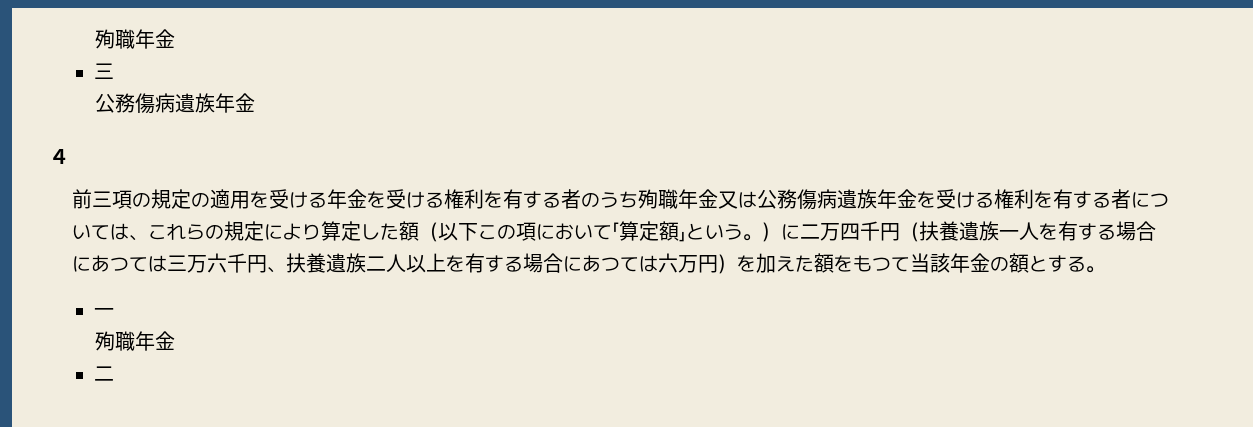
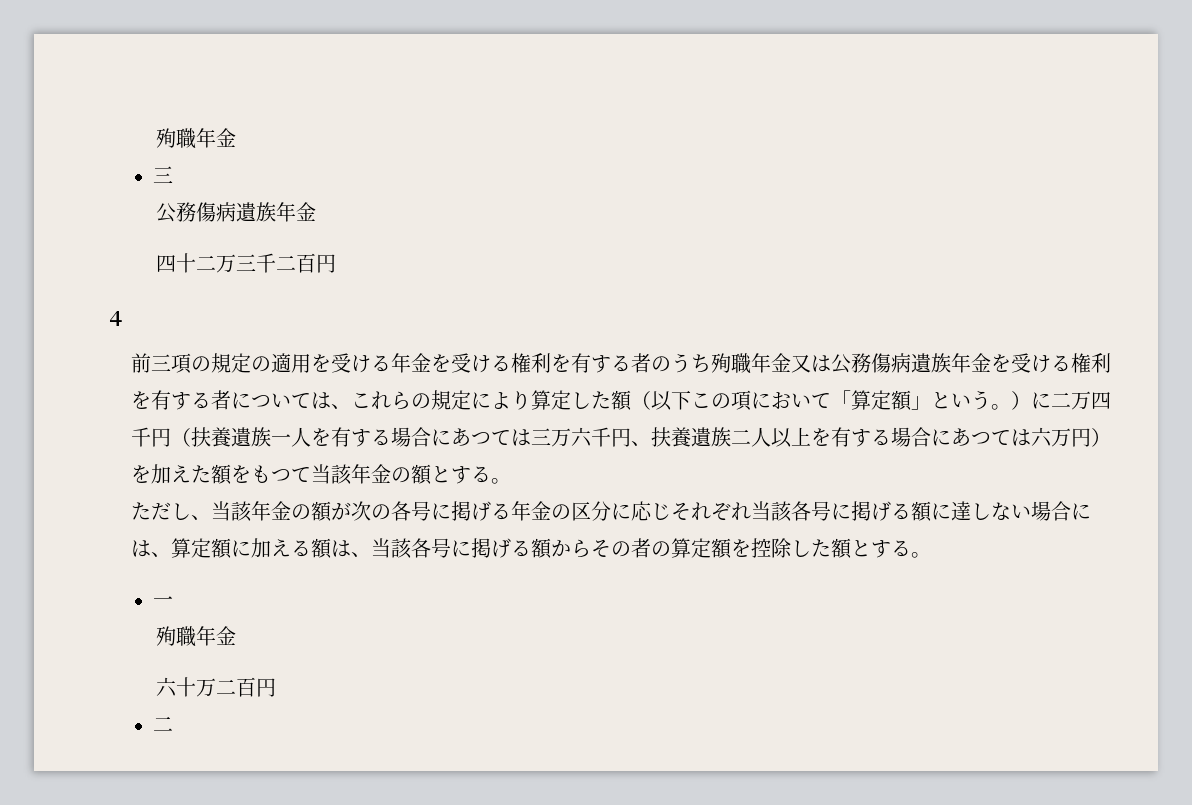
(255, 102) none -> [156,253,337,273] // 四十二万三千二百円
(1105, 269) none -> [131,501,1092,522] [131,538,932,559] // ただし、当該年金の額が次の各号に掲げる年金の区分に応じそれぞれ当該各号に掲げる額に達しない場合には、算定額に加える額は、当該各号に掲げる額からその者の算定額を控除した額とする。
(175, 340) none -> [156,677,277,697] // 六十万二百円

